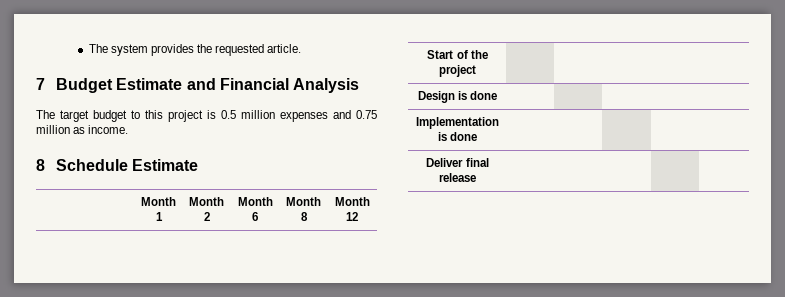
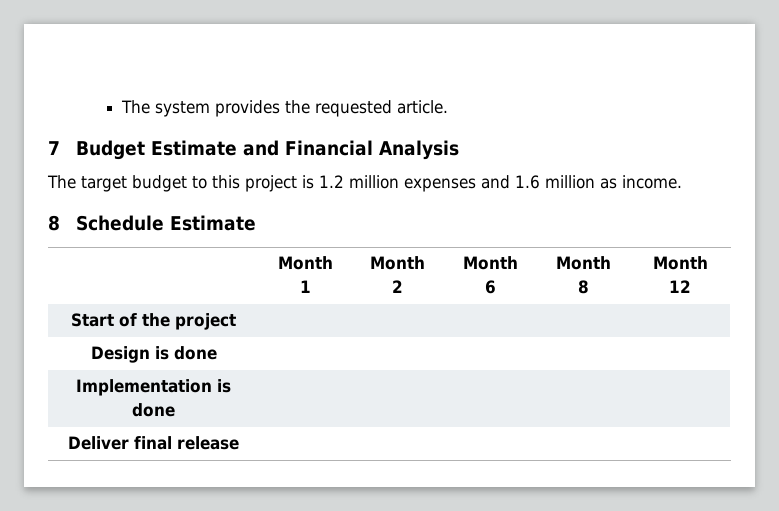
[221,110,236,119] 0.5 -> [319,175,344,188] 1.2
[356,110,377,119] 0.75 -> [515,175,540,189] 1.6

